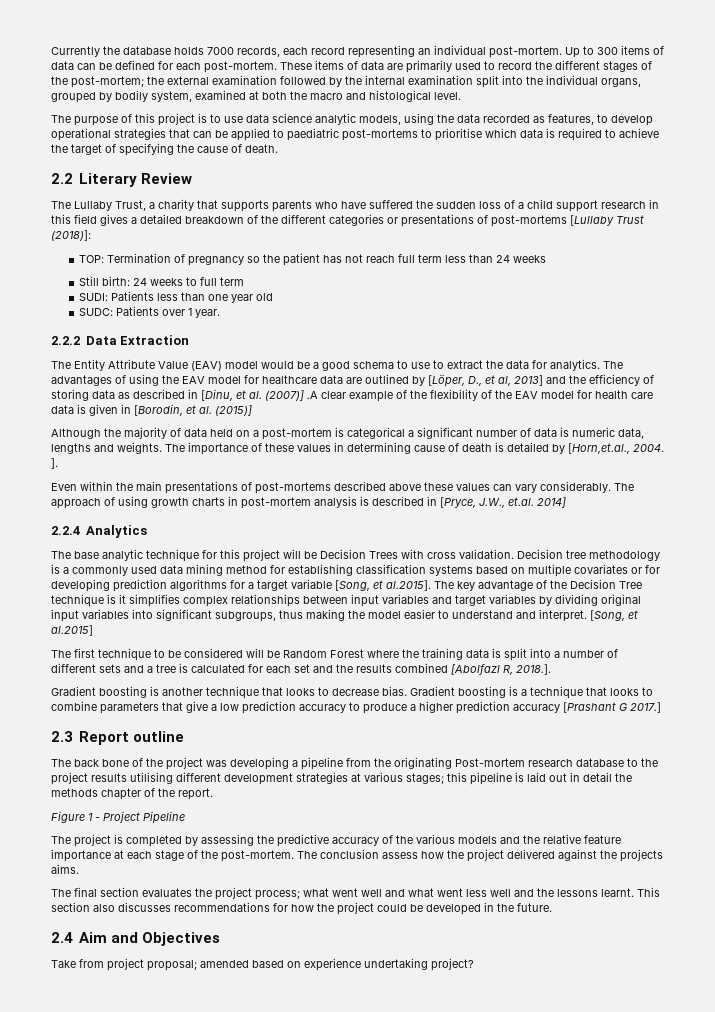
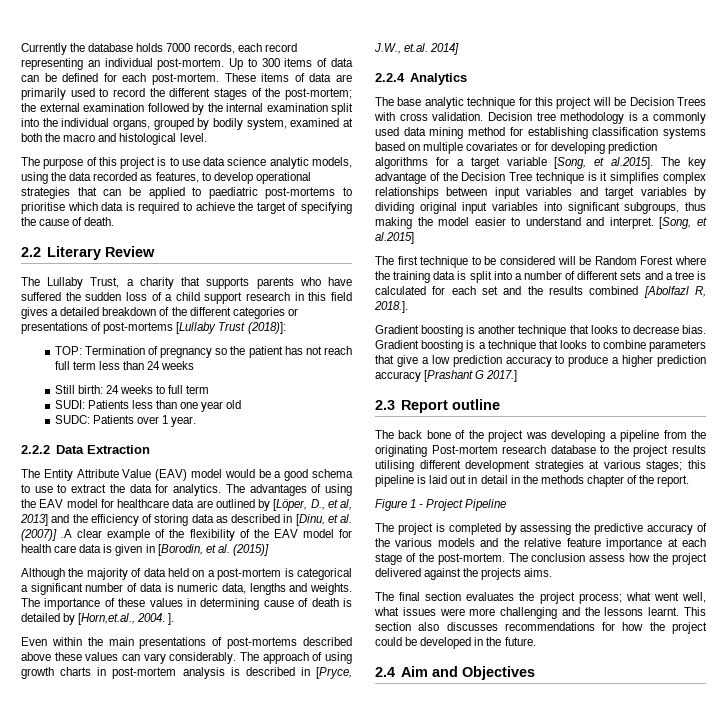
(612, 777) none -> [510,475,520,484] in
[361,888,511,897] well and what went less well -> [682,592,706,603] [374,607,558,619] well, what issues were more challenging
[51,958,474,971] // Take from project proposal; amended based on experience undertaking project? -> (535, 673) none

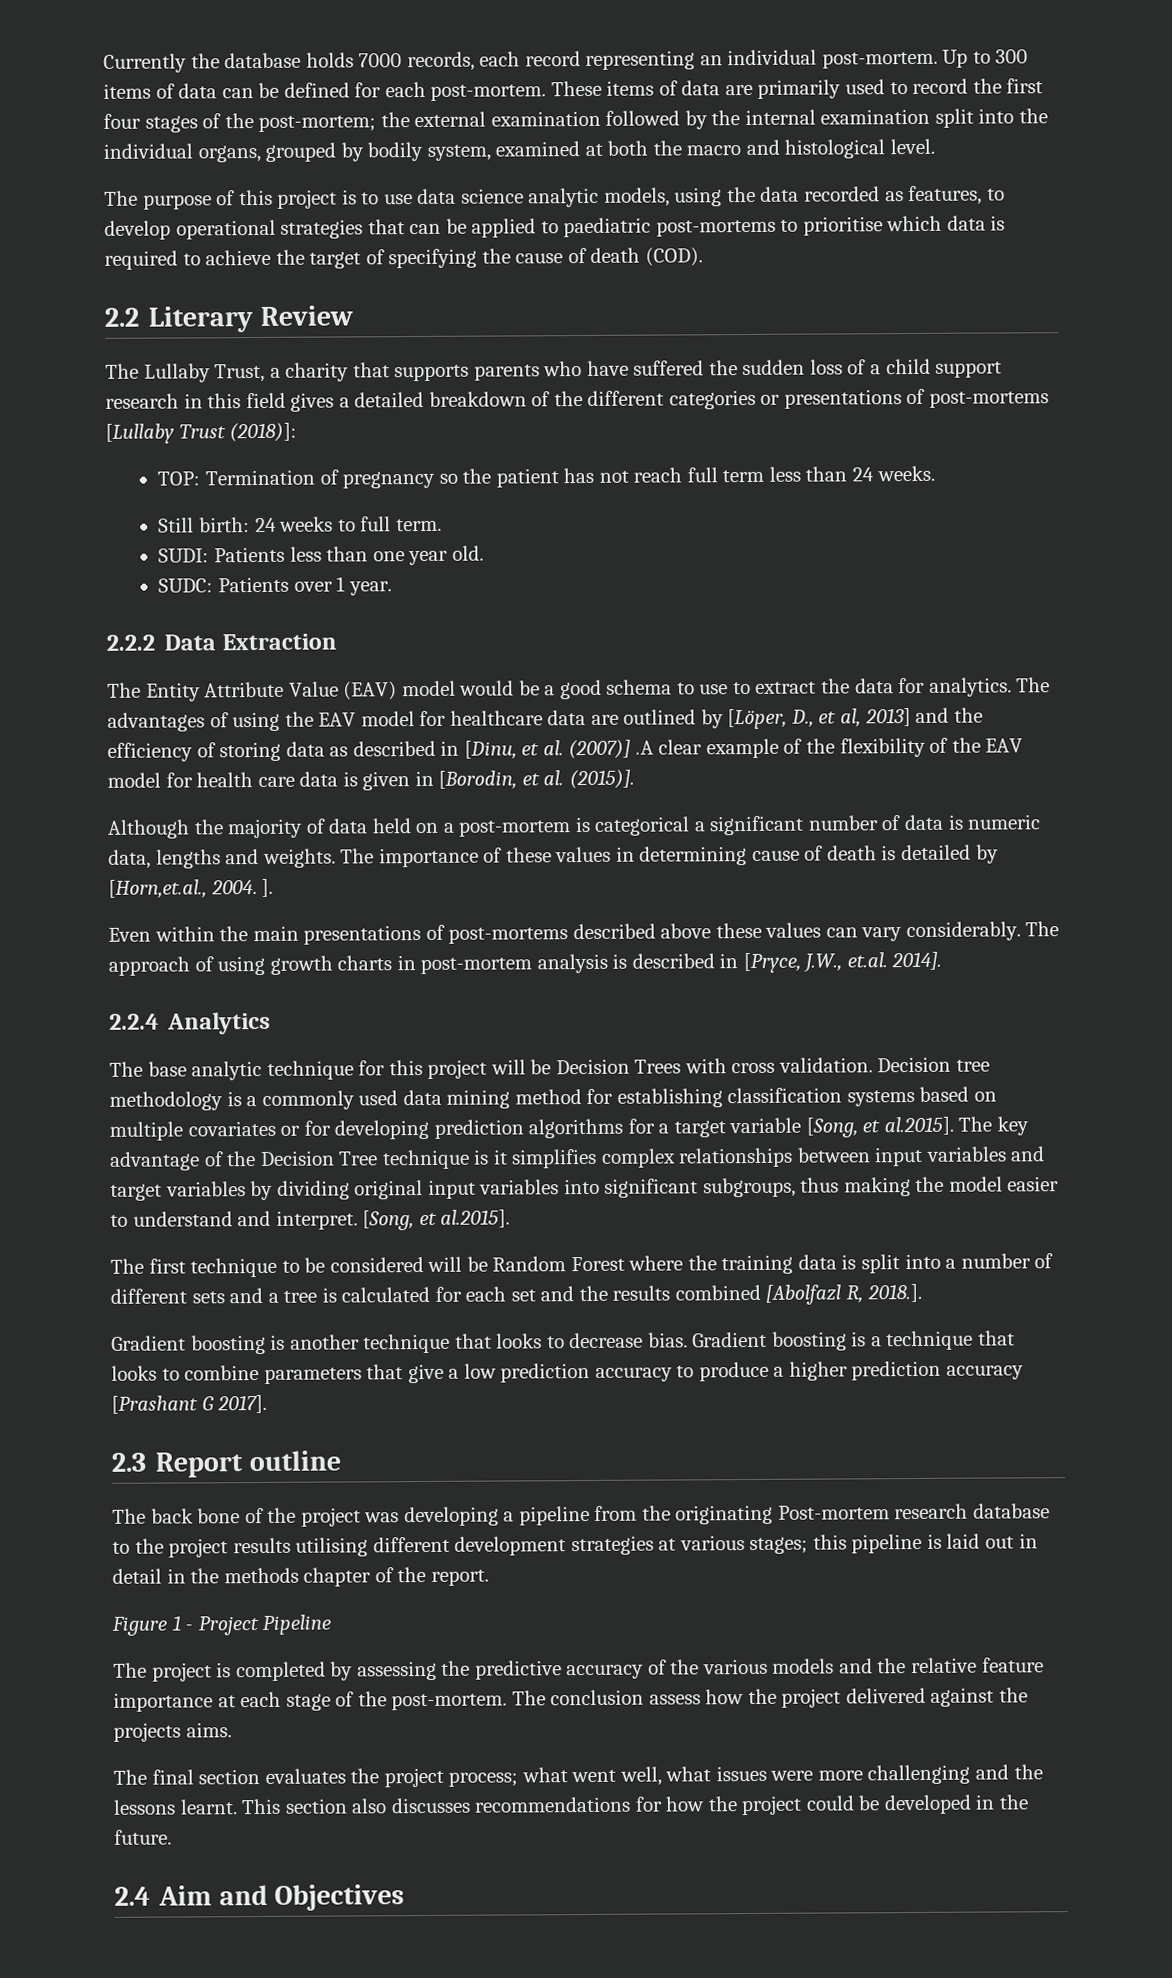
[169,88,211,97] different -> [1006,78,1044,94] [103,113,141,129] first four
[84,217,115,226] death. -> [590,247,703,267] death (COD).
[161,361,195,370] weeks -> [876,465,935,482] weeks.
[186,385,210,394] term -> [395,518,442,532] term.
[226,400,242,409] old -> [451,545,484,561] old.
[232,544,269,556] (2015)] -> [568,769,635,790] (2015)].
[430,43,460,55] 2014] -> [891,951,943,971] 2014].
[375,232,414,244] al.2015] -> [440,1209,511,1228] al.2015].
[486,370,518,382] 2017.] -> [217,1394,268,1414] 2017].

